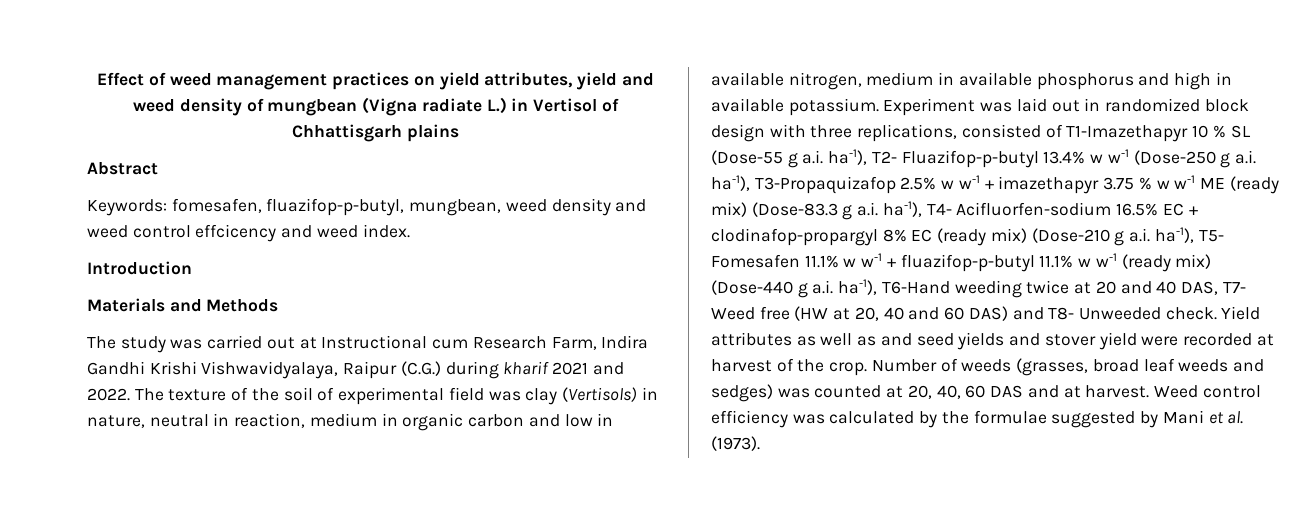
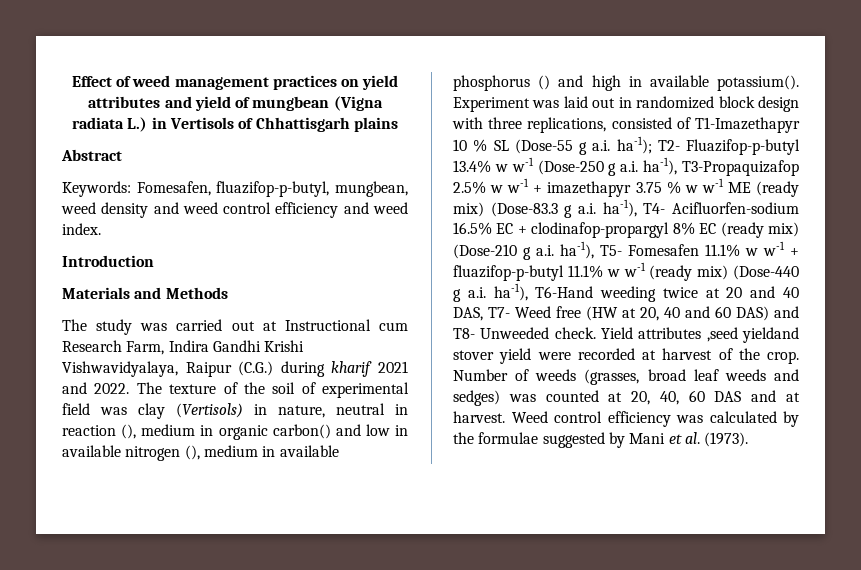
[484,72,654,90] [133,98,242,116] attributes, yield and weed density -> [88,96,231,111] attributes and yield
[421,98,482,112] radiate -> [72,117,125,129] radiata
[533,98,598,112] Vertisol -> [170,117,234,129] Vertisols
[171,198,262,213] fomesafen, -> [136,181,211,196] Fomesafen,
[195,224,277,242] effcicency -> [275,202,339,218] efficiency
[234,413,306,428] reaction, -> [62,424,137,439] reaction (),
[468,414,525,427] carbon -> [272,424,331,439] carbon()
[788,72,862,90] nitrogen, -> [125,445,200,461] nitrogen (),
(1134, 81) none -> [538,75,551,90] ()
[788,98,879,116] potassium. -> [717,75,799,91] potassium().
[828,149,868,165] ha-1), -> [616,136,652,154] ha-1);
[796,332,1041,350] as well as and seed yields and -> [706,327,799,343] ,seed yieldand

